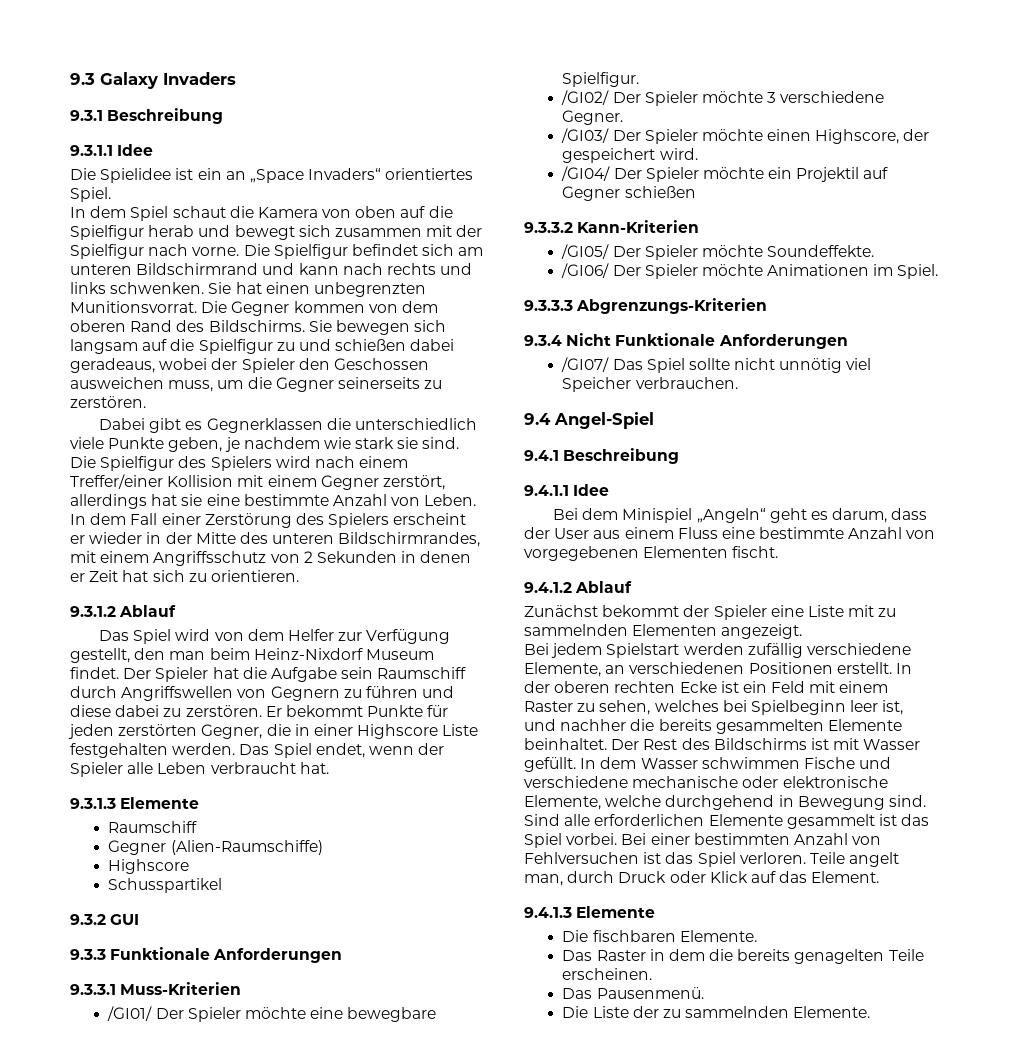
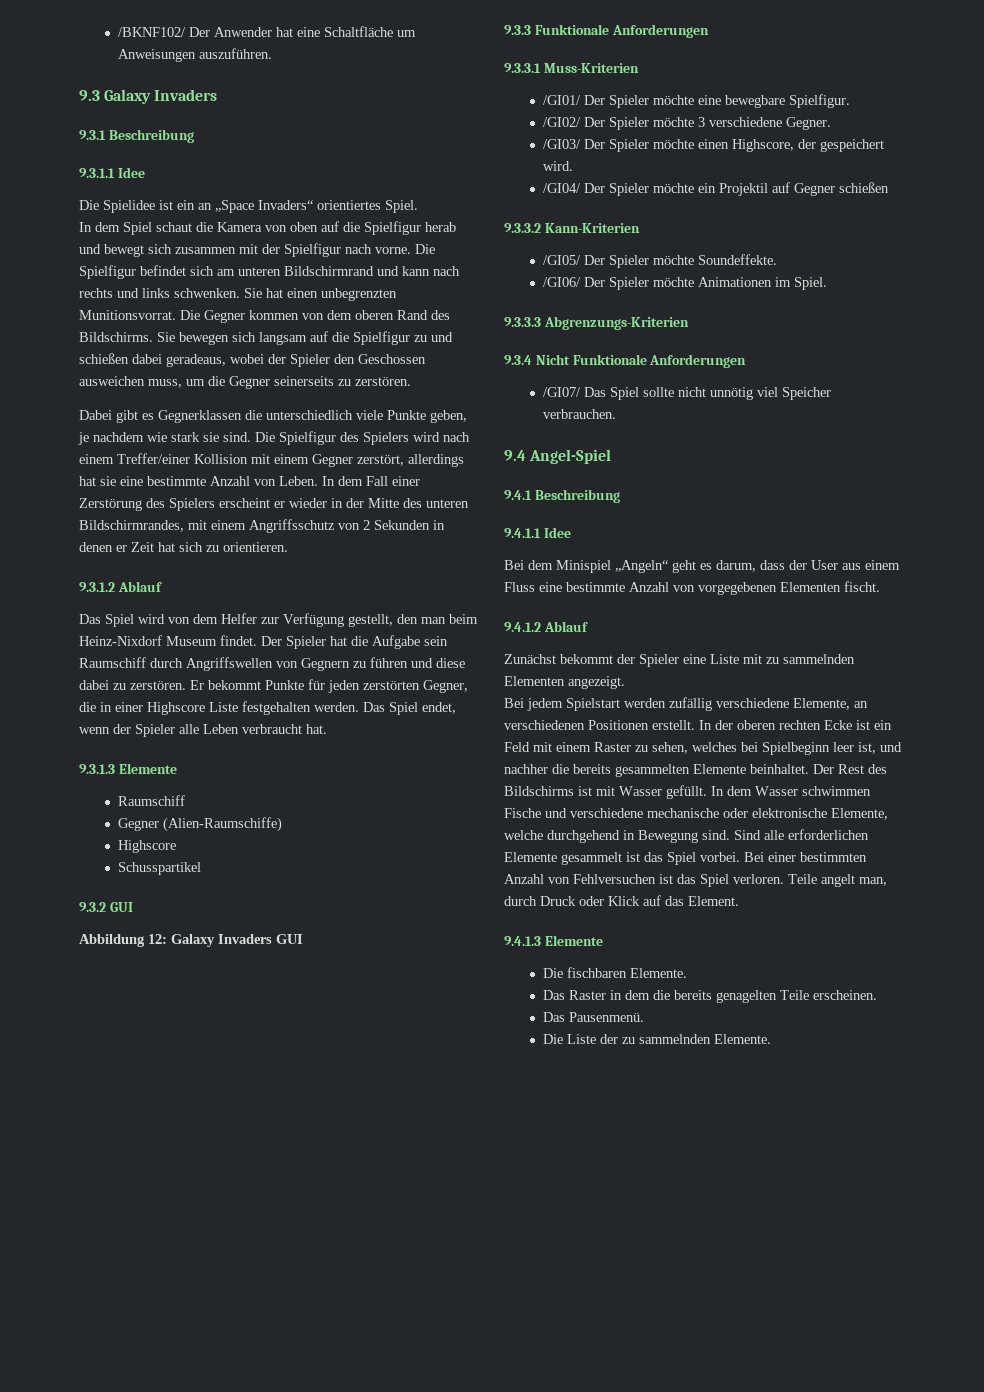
(70, 79) none -> [118,26,417,37] [118,48,273,62] /BKNF102/ Der Anwender hat eine Schaltfläche um Anweisungen auszuführen. //
(140, 919) none -> [79,934,303,947] // Abbildung 12: Galaxy Invaders GUI

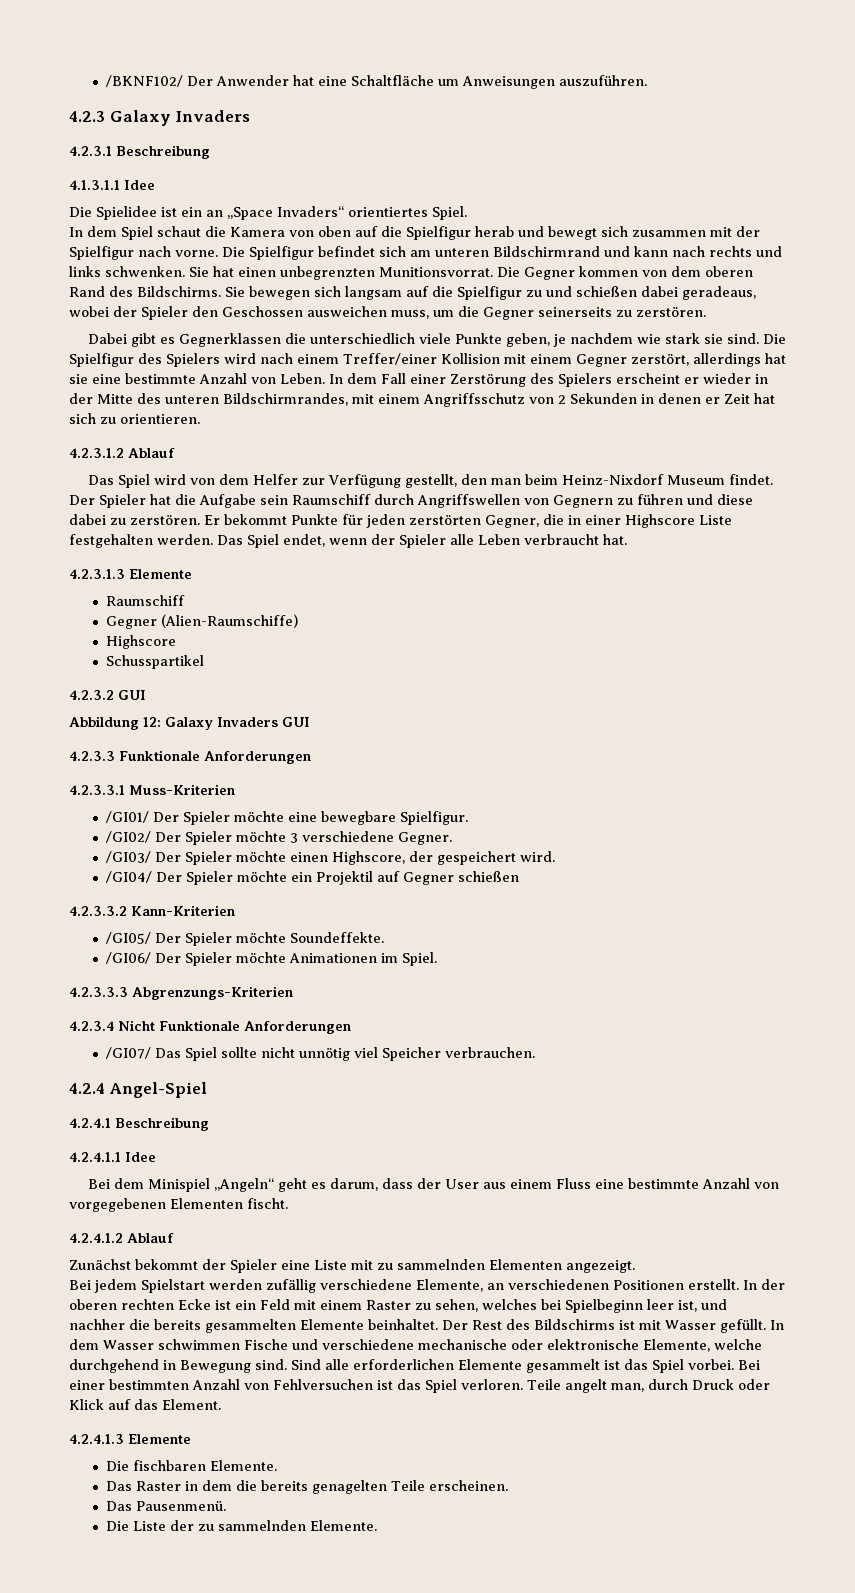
[79,90,100,101] 9.3 -> [69,111,105,122] 4.2.3
[79,129,194,143] [79,168,115,178] 9.3.1 Beschreibung // 9.3.1.1 -> [69,145,210,159] [69,180,120,190] 4.2.3.1 Beschreibung // 4.1.3.1.1
[79,582,115,592] 9.3.1.2 -> [69,448,124,458] 4.2.3.1.2
[79,764,115,774] 9.3.1.3 -> [69,569,125,579] 4.2.3.1.3
[79,902,106,912] 9.3.2 -> [69,690,114,700] 4.2.3.2
[504,24,709,38] [504,63,541,73] 9.3.3 Funktionale Anforderungen // 9.3.3.1 -> [69,750,311,764] [69,785,125,795] 4.2.3.3 Funktionale Anforderungen // 4.2.3.3.1
[504,223,541,233] 9.3.3.2 -> [69,906,127,916] 4.2.3.3.2
[504,317,541,327] 9.3.3.3 -> [69,987,128,997] 4.2.3.3.3
[504,355,532,365] 9.3.4 -> [69,1021,114,1031] 4.2.3.4
[504,450,526,461] 9.4 -> [69,1083,105,1094] 4.2.4
[504,489,620,503] [504,528,541,538] 9.4.1 Beschreibung // 9.4.1.1 -> [69,1117,209,1131] [69,1152,121,1162] 4.2.4.1 Beschreibung // 4.2.4.1.1
[504,622,541,632] 9.4.1.2 -> [69,1233,123,1243] 4.2.4.1.2
[504,936,541,946] 9.4.1.3 -> [69,1434,124,1444] 4.2.4.1.3

